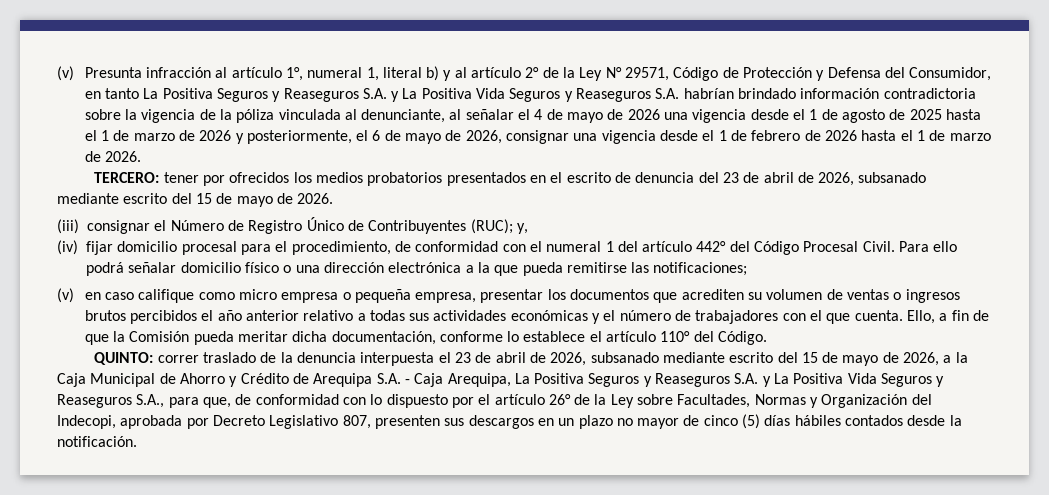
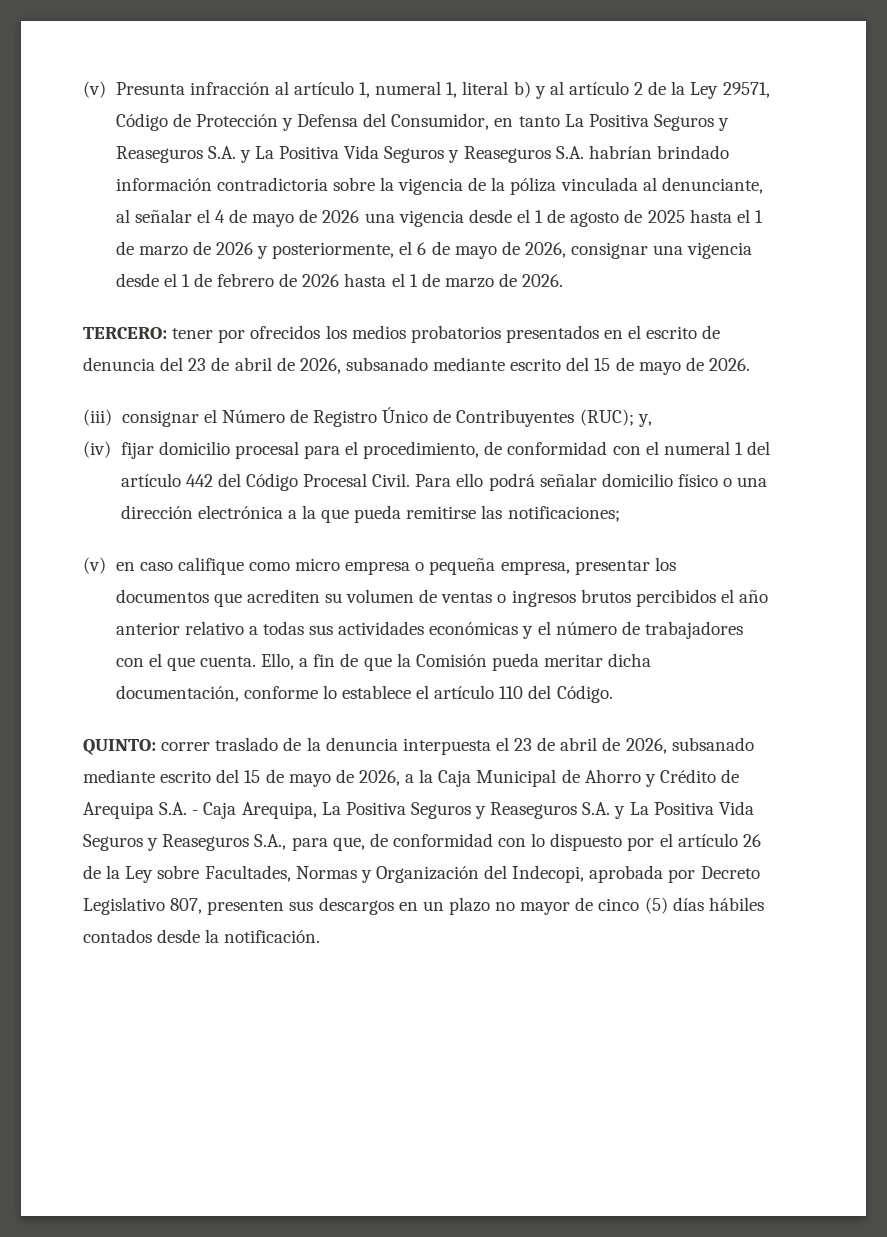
[285,67,303,81] 1°, -> [359,82,371,98] 1,
[525,67,622,81] 2° de la Ley N° -> [634,81,719,99] 2 de la Ley
[696,241,727,252] 442° -> [185,474,213,487] 442
[660,331,691,342] 110° -> [499,686,524,699] 110
[548,394,571,405] 26° -> [742,834,761,847] 26

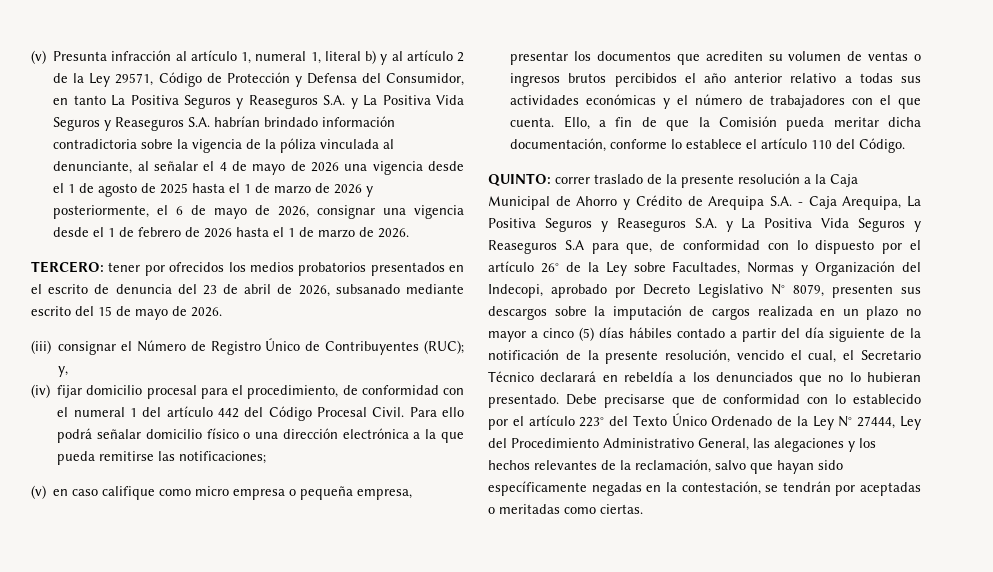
[325,737,754,755] [83,769,400,787] denuncia interpuesta el 23 de abril de 2026, subsanado mediante escrito del 15 de mayo de 2026, -> [681,173,800,188] presente resolución
[254,834,287,850] S.A., -> [564,240,584,250] S.A
[742,834,761,847] 26 -> [540,263,559,273] 26°
[589,865,664,883] aprobada -> [551,284,607,298] aprobado
[170,898,203,914] 807, -> [771,284,824,297] N° 8079,
(394, 906) none -> [554,305,813,320] sobre la imputación de cargos realizada
[575,897,594,911] de -> [531,331,538,338] a
[83,929,321,943] contados desde la notificación. -> [677,327,921,342] [488,349,921,364] [488,371,922,386] [488,394,921,408] [488,413,921,430] [488,438,876,452] [488,459,843,474] [488,481,921,496] [488,504,643,514] contado a partir del día siguiente de la notificación de la presente resolución, vencido el cual, el Secretario Técnico declarará en rebeldía a los denunciados que no lo hubieran presentado. Debe precisarse que de conformidad con lo establecido por el artículo 223° del Texto Único Ordenado de la Ley N° 27444, Ley del Procedimiento Administrativo General, las alegaciones y los hechos relevantes de la reclamación, salvo que hayan sido específicamente negadas en la contestación, se tendrán por aceptadas o meritadas como ciertas.

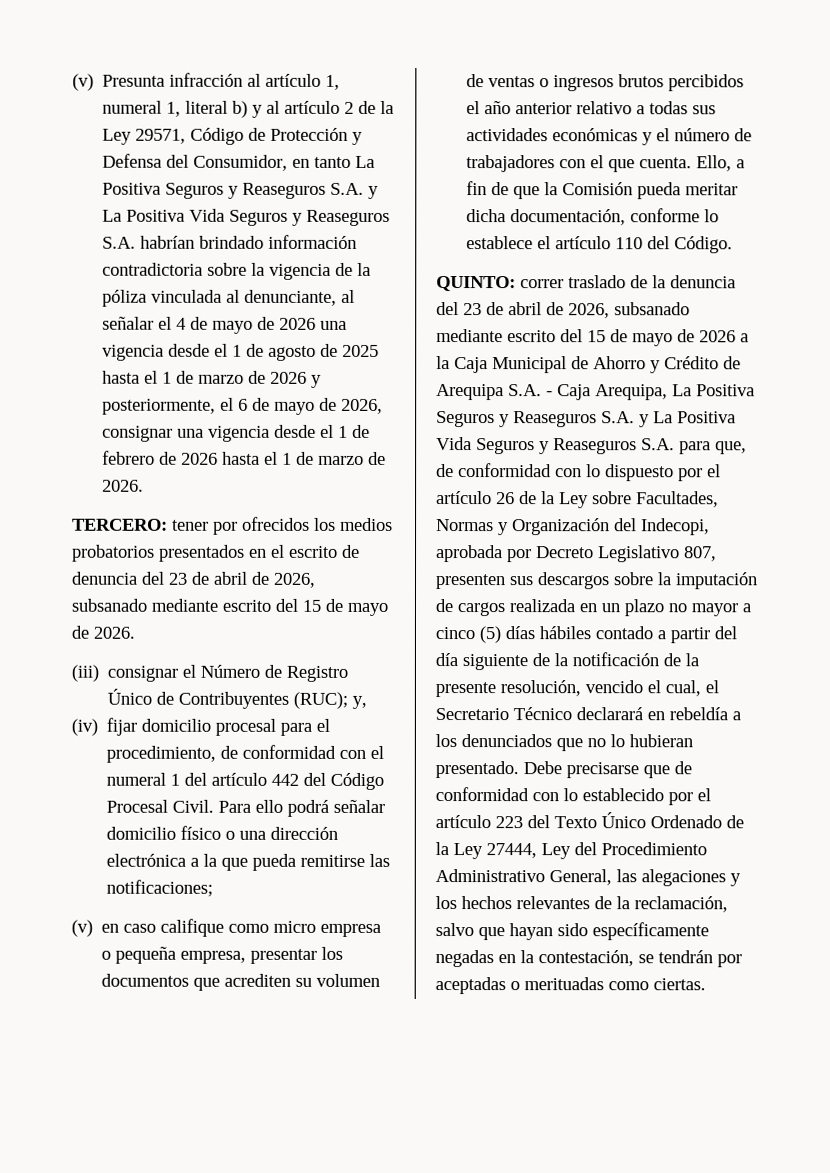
[681,173,800,188] presente resolución -> [670,275,736,289] [436,302,690,319] [436,329,736,347] denuncia del 23 de abril de 2026, subsanado mediante escrito del 15 de mayo de 2026
[564,240,584,250] S.A -> [641,438,675,451] S.A.
[540,263,559,273] 26° -> [496,492,515,505] 26
[551,284,607,298] aprobado -> [436,545,503,563] aprobada
[771,284,824,297] N° 8079, -> [684,546,717,562] 807,
[579,417,605,427] 223° -> [495,816,523,829] 223
[838,416,853,427] N° -> (483, 851) none
[499,504,560,514] meritadas -> [524,977,604,991] merituadas

